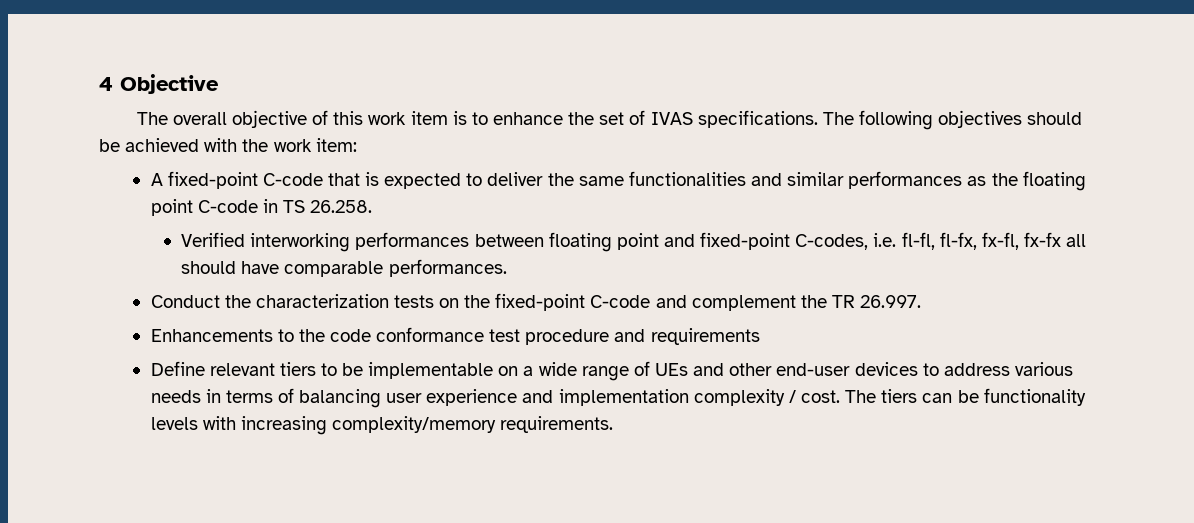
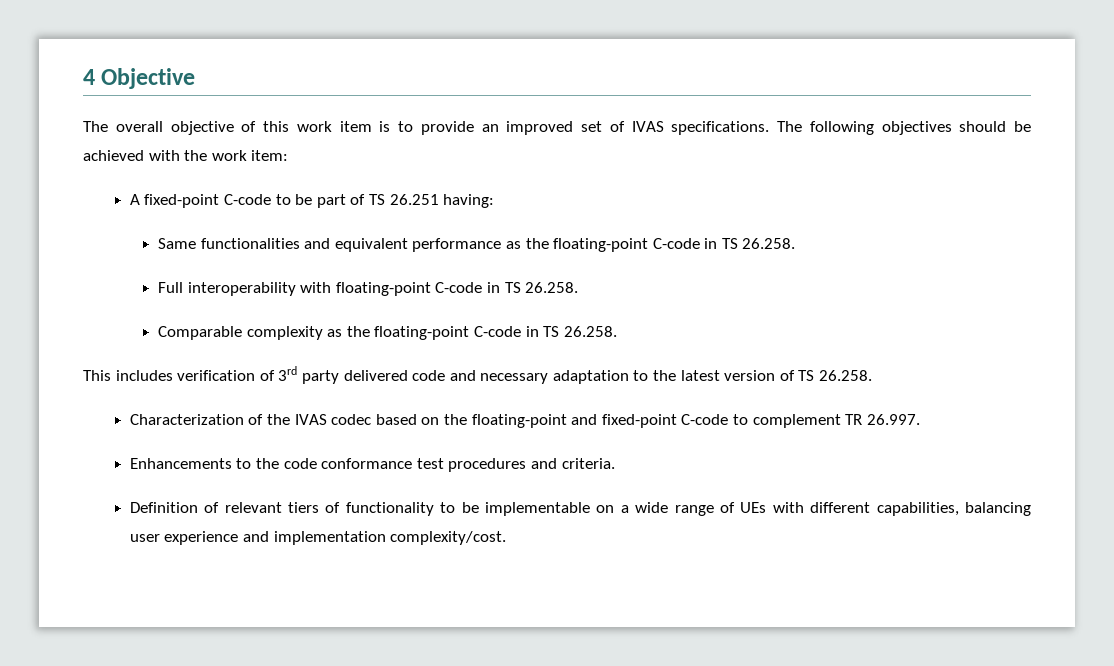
[493,112,595,125] enhance the -> [420,121,574,135] provide an improved
[327,171,1086,191] [150,199,373,216] [181,232,1087,252] [181,259,507,277] [150,293,827,311] that is expected to deliver the same functionalities and similar performances as the floating point C-code in TS 26.258. // Verified interworking performances between floating point and fixed-point C-codes, i.e. fl-fl, fl-fx, fx-fl, fx-fx all should have comparable performances. // Conduct the characterization tests on the fixed-point C-code and complement the -> [275,194,495,208] [157,238,796,252] [157,282,579,296] [157,326,617,340] [83,366,873,384] [129,414,841,428] to be part of TS 26.251 having: // Same functionalities and equivalent performance as the floating-point C-code in TS 26.258. // Full interoperability with floating-point C-code in TS 26.258. // Comparable complexity as the floating-point C-code in TS 26.258. // This includes verification of 3rd party delivered code and necessary adaptation to the latest version of TS 26.258. // Characterization of the IVAS codec based on the floating-point and fixed-point C-code to complement
[525,328,760,345] [150,361,316,376] procedure and requirements // Define relevant tiers -> [448,458,615,472] [129,502,434,516] procedures and criteria. // Definition of relevant tiers of functionality
[693,362,1073,376] [150,388,294,403] and other end-user devices to address various needs in terms of -> [772,502,959,516] with different capabilities,
[693,388,1086,406] [150,416,614,435] complexity / cost. The tiers can be functionality levels with increasing complexity/memory requirements. -> [390,531,507,545] complexity/cost.

